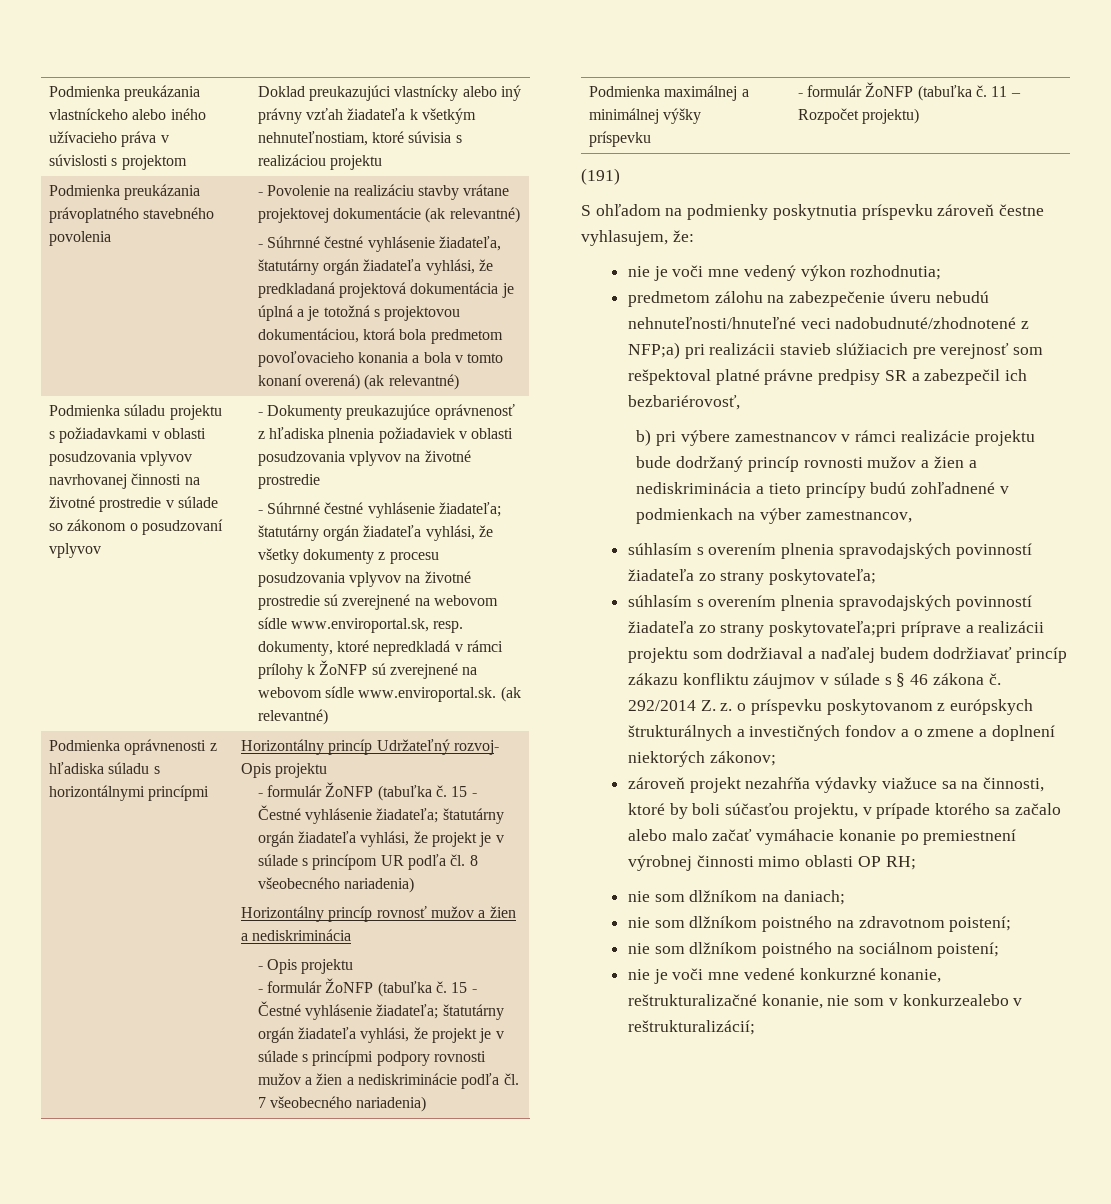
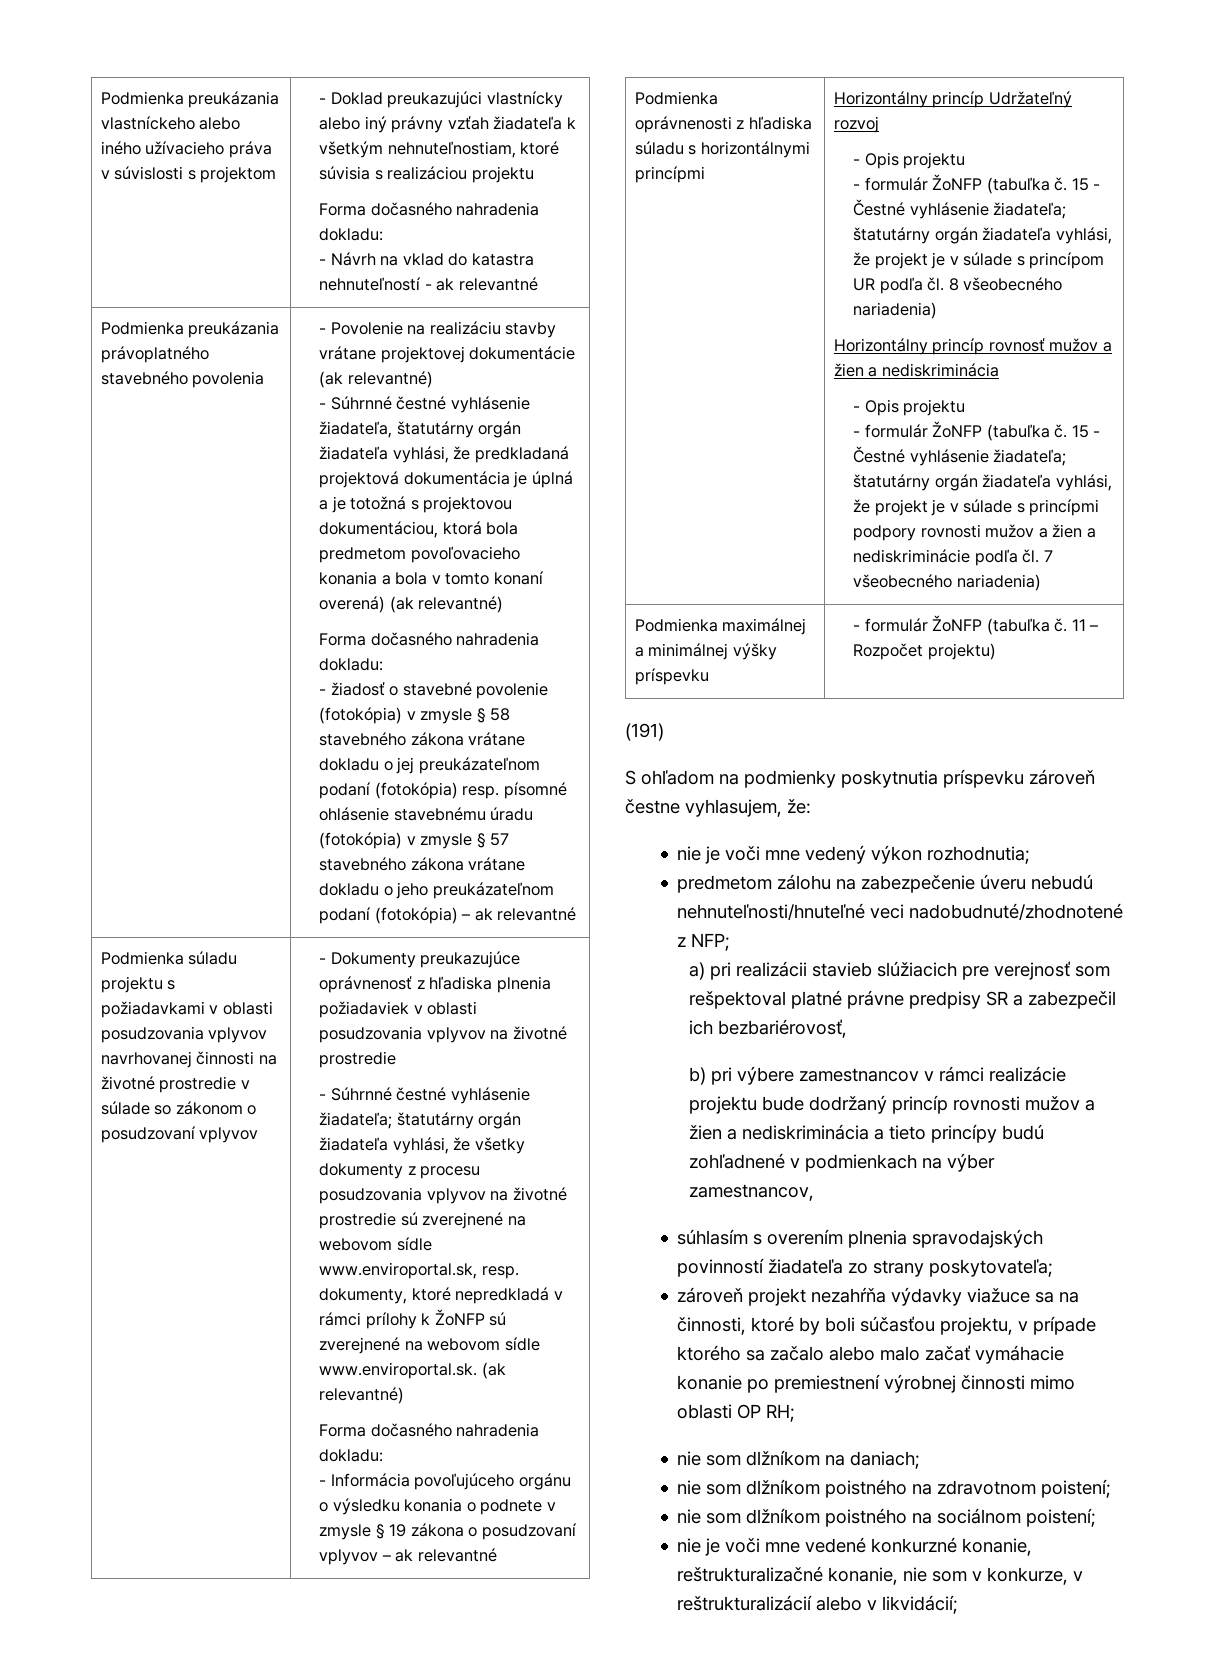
(187, 162) none -> [319,98,327,104] -
(383, 162) none -> [319,202,540,216] [319,228,384,241] [319,252,534,266] [319,277,538,291] // Forma dočasného nahradenia dokladu: // - Návrh na vklad do katastra nehnuteľností - ak relevantné
(459, 382) none -> [319,632,540,646] [319,658,384,671] [319,682,549,699] [319,707,511,724] [319,732,526,746] [319,757,540,774] [319,782,567,799] [319,807,534,821] [319,832,510,849] [319,857,526,871] [319,882,554,899] [319,907,577,924] // Forma dočasného nahradenia dokladu: // - žiadosť o stavebné povolenie (fotokópia) v zmysle § 58 stavebného zákona vrátane dokladu o jej preukázateľnom podaní (fotokópia) resp. písomné ohlásenie stavebnému úradu (fotokópia) v zmysle § 57 stavebného zákona vrátane dokladu o jeho preukázateľnom podaní (fotokópia) – ak relevantné
(328, 717) none -> [319,1423,540,1437] [319,1449,384,1462] [319,1473,571,1490] [319,1498,556,1515] [319,1523,577,1540] [319,1548,497,1565] // Forma dočasného nahradenia dokladu: // - Informácia povoľujúceho orgánu o výsledku konania o podnete v zmysle § 19 zákona o posudzovaní vplyvov – ak relevantné
[454,740,500,755] rozvoj- -> [834,116,880,133] [853,159,861,165] rozvoj // -
[627,342,680,359] NFP;a) -> [691,933,731,951] [689,962,706,980] NFP; // a)
[627,595,1032,611] [627,621,1045,637] [627,647,1068,663] [627,673,1001,689] [627,699,1034,715] [627,725,1055,741] [627,751,776,767] // súhlasím s overením plnenia spravodajských povinností žiadateľa zo strany poskytovateľa;pri príprave a realizácii projektu som dodržiaval a naďalej budem dodržiavať princíp zákazu konfliktu záujmov v súlade s § 46 zákona č. 292/2014 Z. z. o príspevku poskytovanom z európskych štrukturálnych a investičných fondov a o zmene a doplnení niektorých zákonov; -> (1054, 1268) none
[902,994,1023,1006] [627,1020,755,1035] konkurzealebo v reštrukturalizácií; -> [987,1567,1084,1585] [677,1595,959,1614] konkurze, v reštrukturalizácií alebo v likvidácií;

